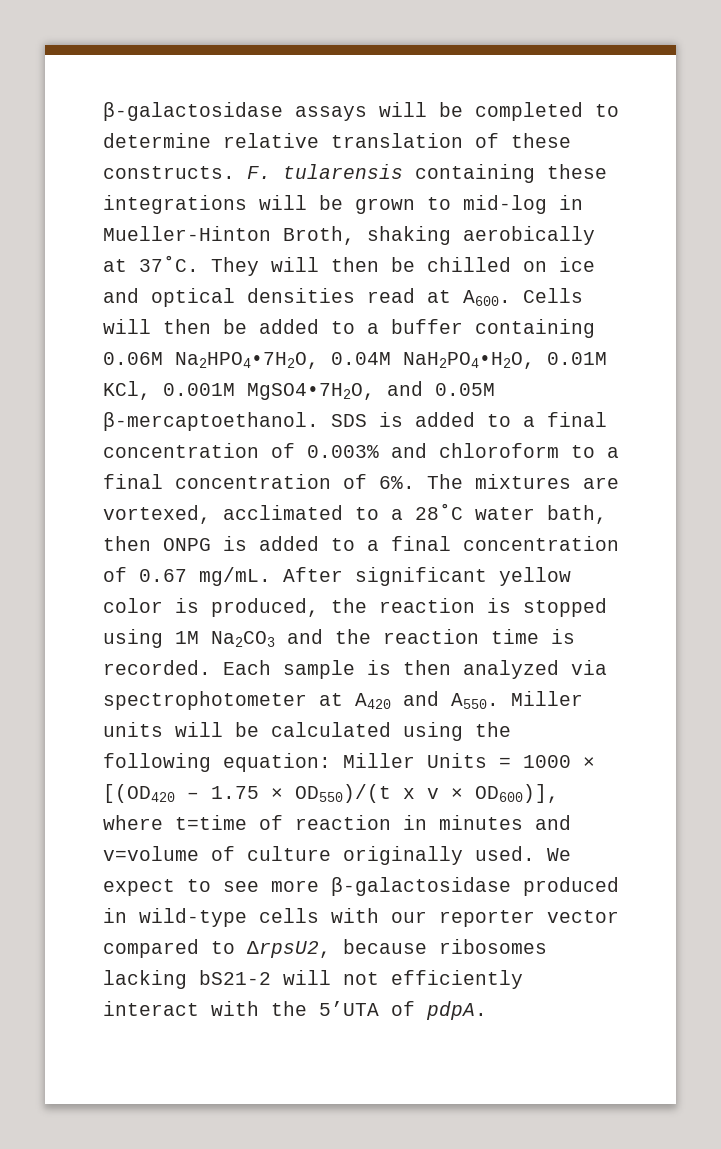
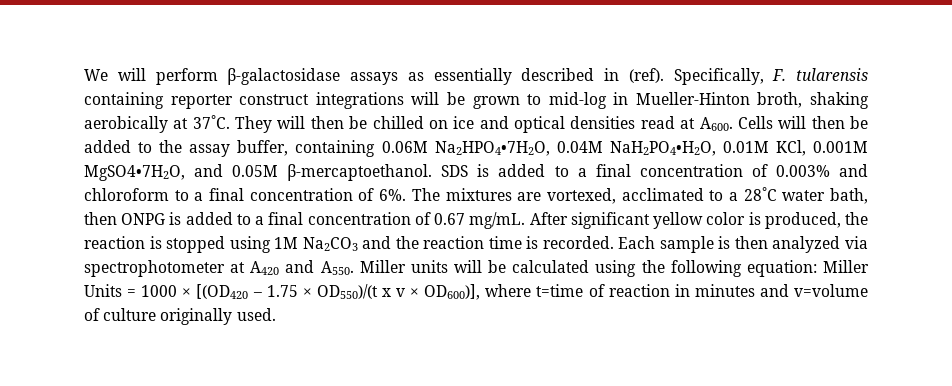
[103,102,619,121] [103,133,571,148] [103,166,235,179] β-galactosidase assays will be completed to determine relative translation of these constructs. -> [84,68,764,85] We will perform β-galactosidase assays as essentially described in (ref). Specifically,
[547,164,607,179] these -> [170,94,310,109] reporter construct
[283,226,355,245] Broth, -> [757,92,803,108] broth,
[367,319,463,334] a buffer -> [159,140,289,157] the assay buffer,
[547,848,571,861] [103,877,619,896] [103,908,619,927] [103,939,547,958] [103,970,523,989] [103,1001,487,1020] We expect to see more β-galactosidase produced in wild-type cells with our reporter vector compared to ΔrpsU2, because ribosomes lacking bS21-2 will not efficiently interact with the 5’UTA of pdpA. -> (276, 314) none

